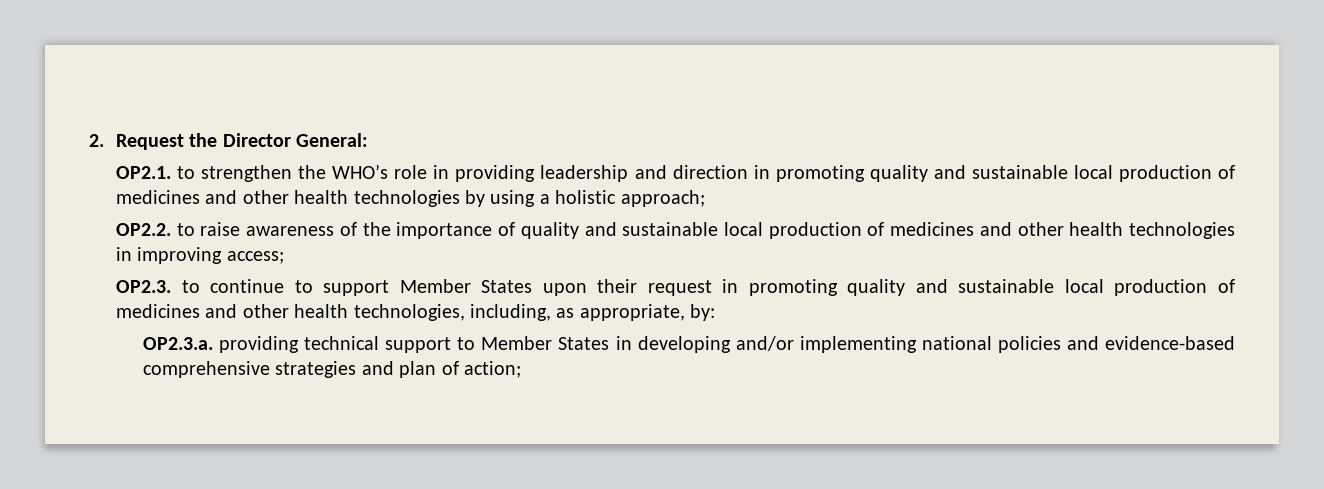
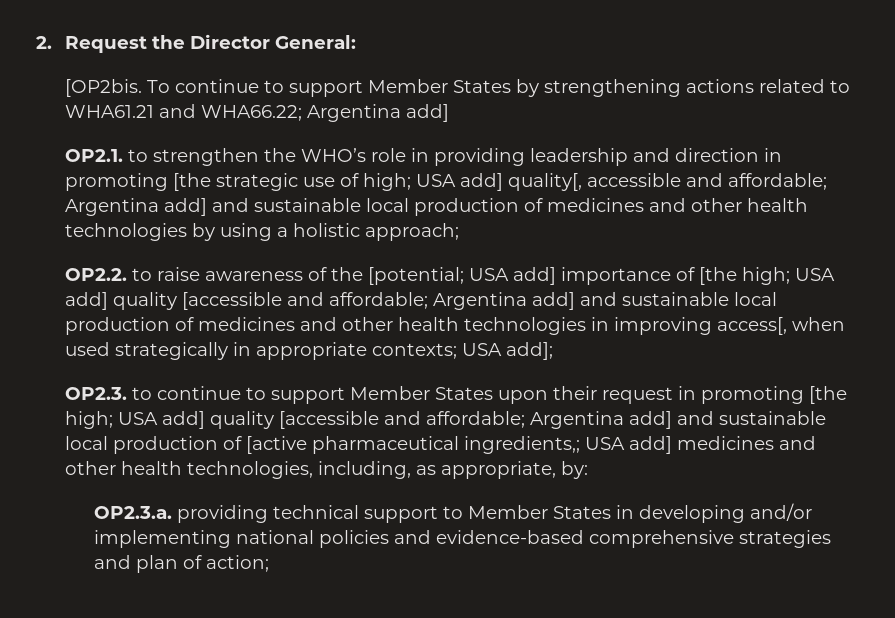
(369, 140) none -> [65,79,851,97] [65,104,450,122] // [OP2bis. To continue to support Member States by strengthening actions related to WHA61.21 and WHA66.22; Argentina add]
[869,165,928,182] quality -> [173,173,828,191] [65,198,208,216] [the strategic use of high; USA add] quality[, accessible and affordable; Argentina add]
[396,222,579,239] importance of quality -> [368,267,836,285] [65,292,576,310] [potential; USA add] importance of [the high; USA add] quality [accessible and affordable; Argentina add]
[226,251,284,264] access; -> [717,317,846,335] [65,342,554,360] access[, when used strategically in appropriate contexts; USA add];
[847,279,1235,296] quality and sustainable local production of -> [809,386,848,404] [65,411,827,429] [65,436,673,454] [the high; USA add] quality [accessible and affordable; Argentina add] and sustainable local production of [active pharmaceutical ingredients,; USA add]

